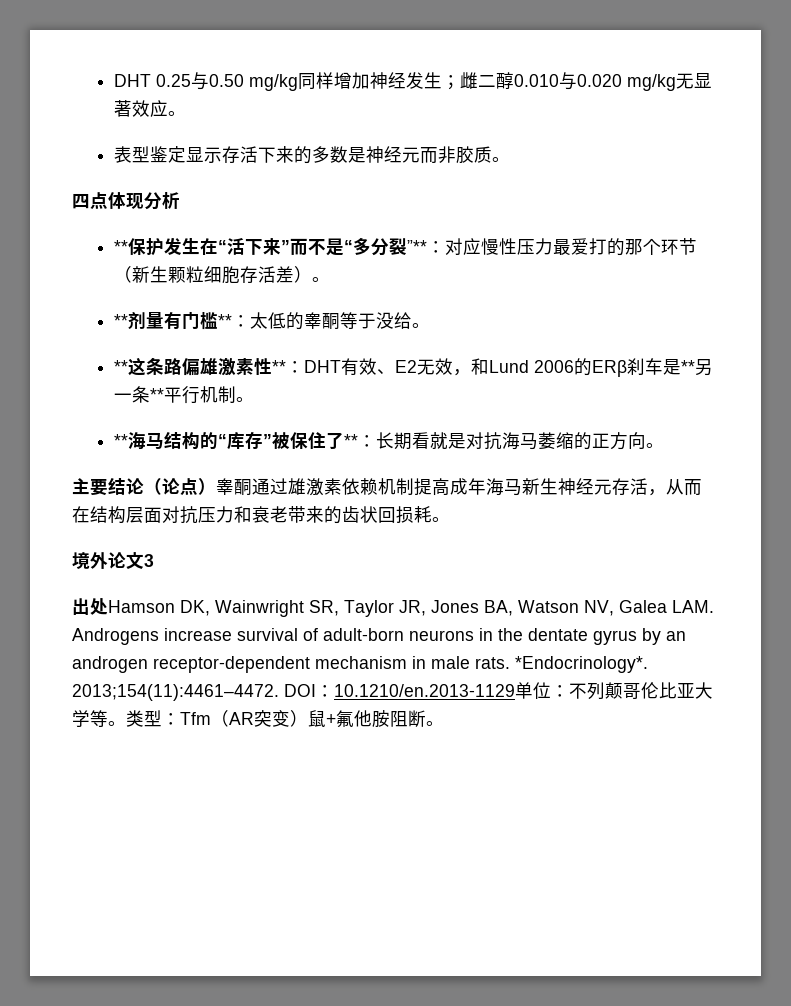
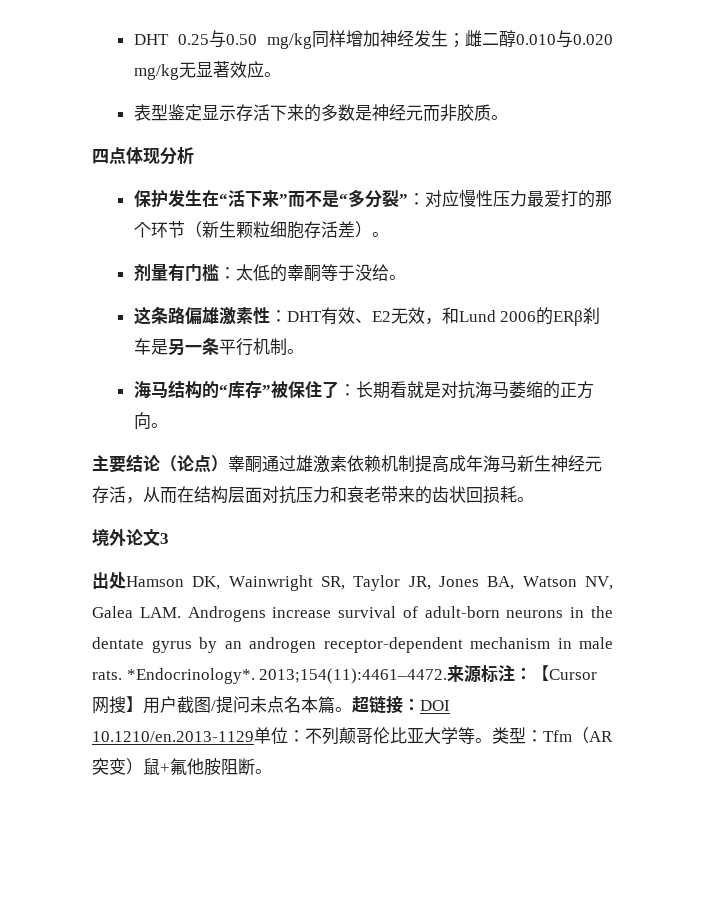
[113,240,128,253] ** -> (194, 155) none
[406,240,427,253] ”** -> [398,194,408,205] ”
[113,314,128,327] ** -> (389, 234) none
[217,314,232,327] ** -> (219, 273) none
[113,360,128,373] ** -> (406, 277) none
[271,360,286,373] ** -> (270, 315) none
[680,359,713,376] [113,386,164,403] **另一条** -> [167,337,219,355] 另一条
[113,434,128,447] ** -> (304, 351) none
[343,434,358,447] ** -> (339, 389) none
[284,684,334,697] DOI： -> [447,665,598,683] [92,695,450,714] 来源标注：【Cursor网搜】用户截图/提问未点名本篇。超链接：DOI

